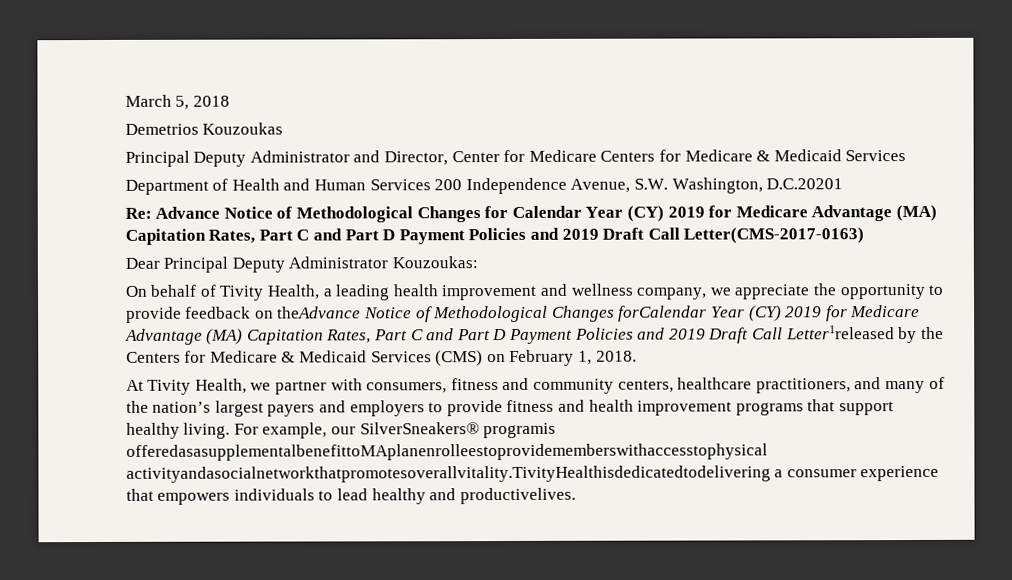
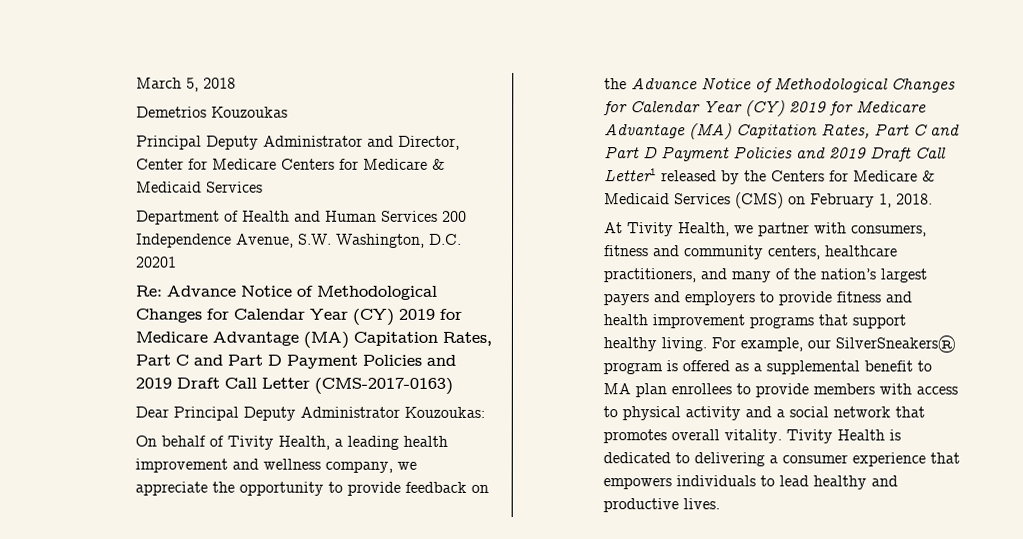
[766,178,844,190] D.C.20201 -> [428,233,462,245] [135,256,177,268] D.C. 20201
[683,227,865,244] Letter(CMS-2017-0163) -> [260,377,453,395] Letter (CMS-2017-0163)
[277,305,708,323] theAdvance Notice of Methodological Changes forCalendar -> [603,77,956,93] [602,101,701,116] the Advance Notice of Methodological Changes for Calendar
[785,325,895,340] Letter1released -> [603,168,717,182] Letter1 released
[483,422,557,439] [125,443,768,461] [125,465,771,483] programis offeredasasupplementalbenefittoMAplanenrolleestoprovidememberswithaccesstophysical activityandasocialnetworkthatpromotesoverallvitality.TivityHealthisdedicatedtodelivering -> [602,360,932,375] [602,383,958,398] [602,406,925,421] [602,429,901,444] [602,452,765,467] program is offered as a supplemental benefit to MA plan enrollees to provide members with access to physical activity and a social network that promotes overall vitality. Tivity Health is dedicated to delivering
[459,487,576,505] productivelives. -> [602,498,720,513] productive lives.

